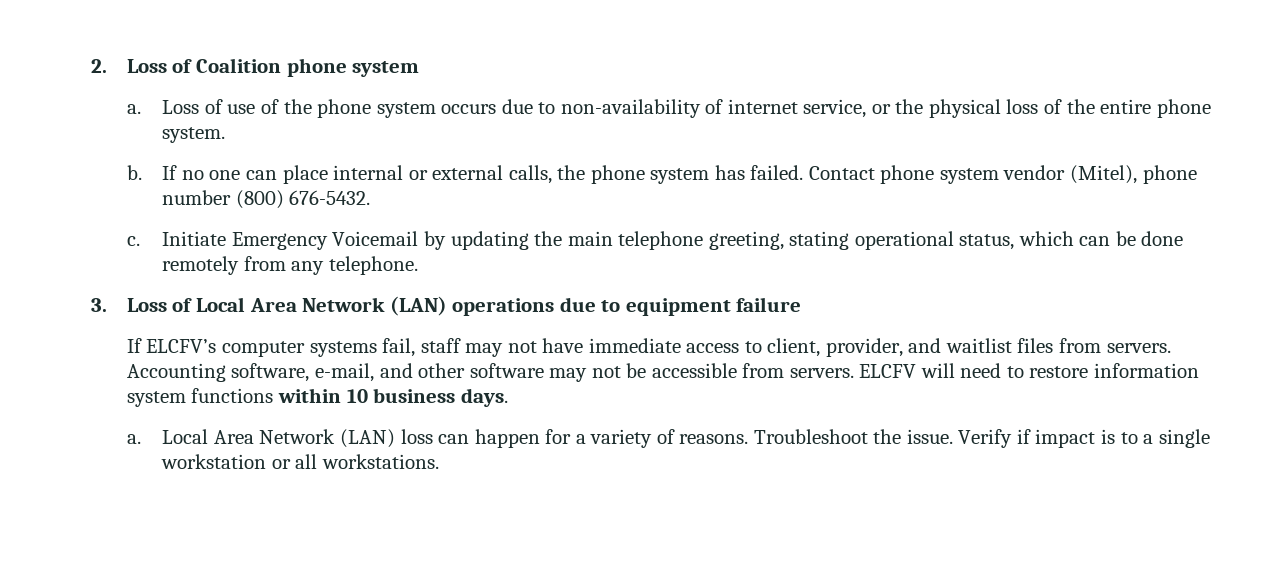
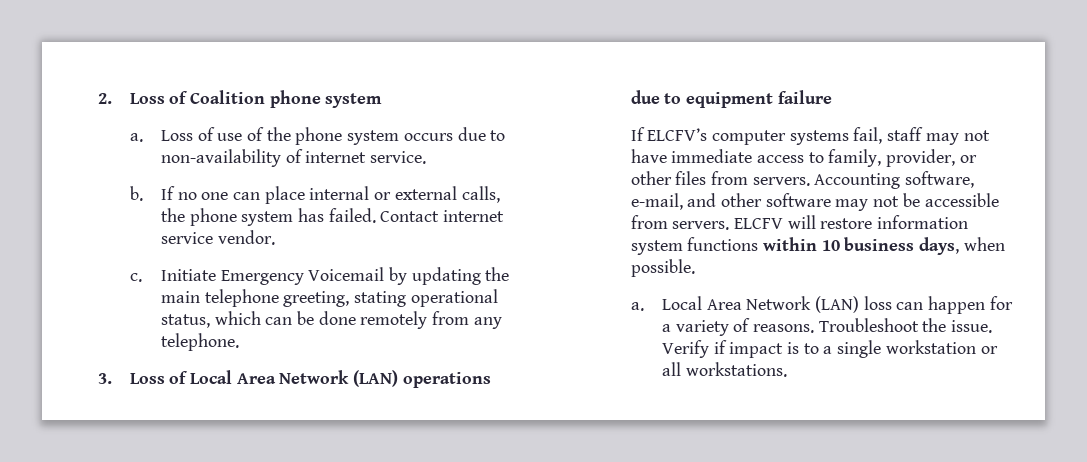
[803,99,1211,118] [162,127,226,143] service, or the physical loss of the entire phone system. -> [369,151,426,164] service.
[880,165,1197,184] [162,190,371,209] phone system vendor (Mitel), phone number (800) 676-5432. -> [443,210,505,222] [160,230,275,245] internet service vendor.
[767,338,1012,357] client, provider, and waitlist -> [828,149,977,167] [630,171,672,185] family, provider, or other
[960,363,1024,378] need to -> (816, 222) none
[460,388,508,407] days. -> [919,237,1005,255] [630,259,695,277] days, when possible.

